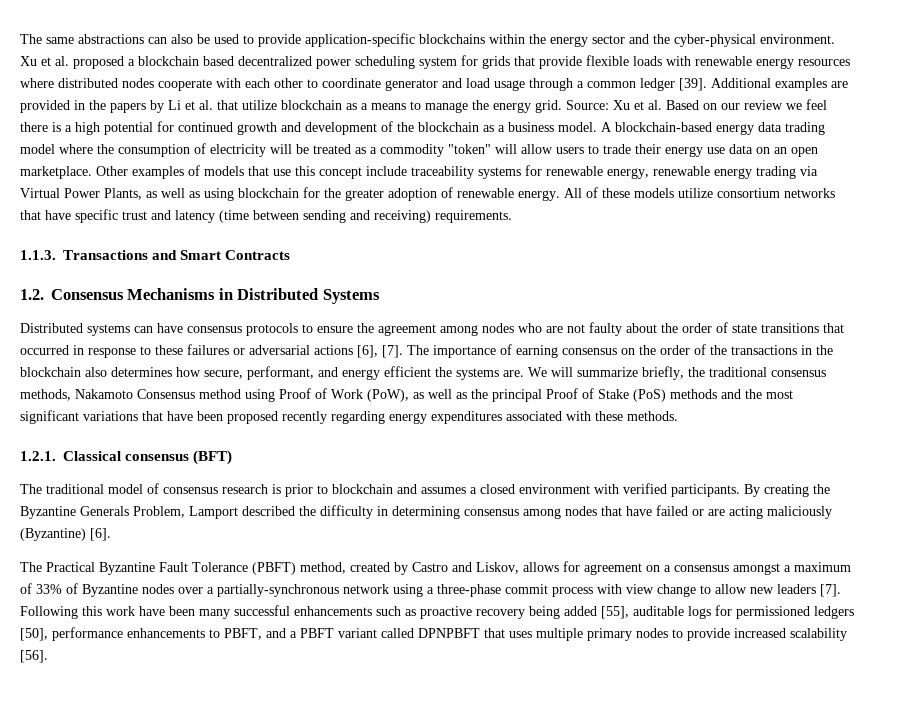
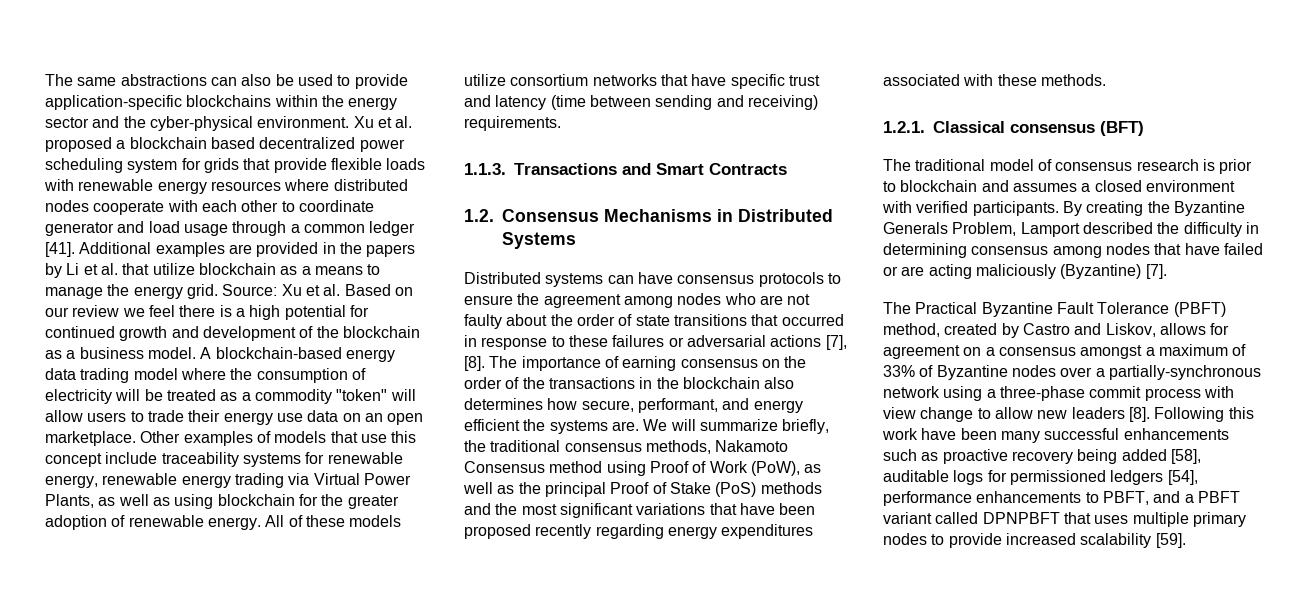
[679,78,707,91] [39]. -> [45,242,75,257] [41].
[357,345,403,358] [6], [7]. -> [825,335,847,350] [464,356,485,371] [7], [8].
[90,528,111,541] [6]. -> [1145,264,1167,279] [7].
[820,584,841,597] [7]. -> [1128,407,1150,422] [8].
[601,606,629,619] [55], -> [1170,449,1201,464] [58],
[20,628,48,641] [50], -> [1167,470,1198,485] [54],
[20,650,48,663] [56]. -> [1155,533,1186,548] [59].

